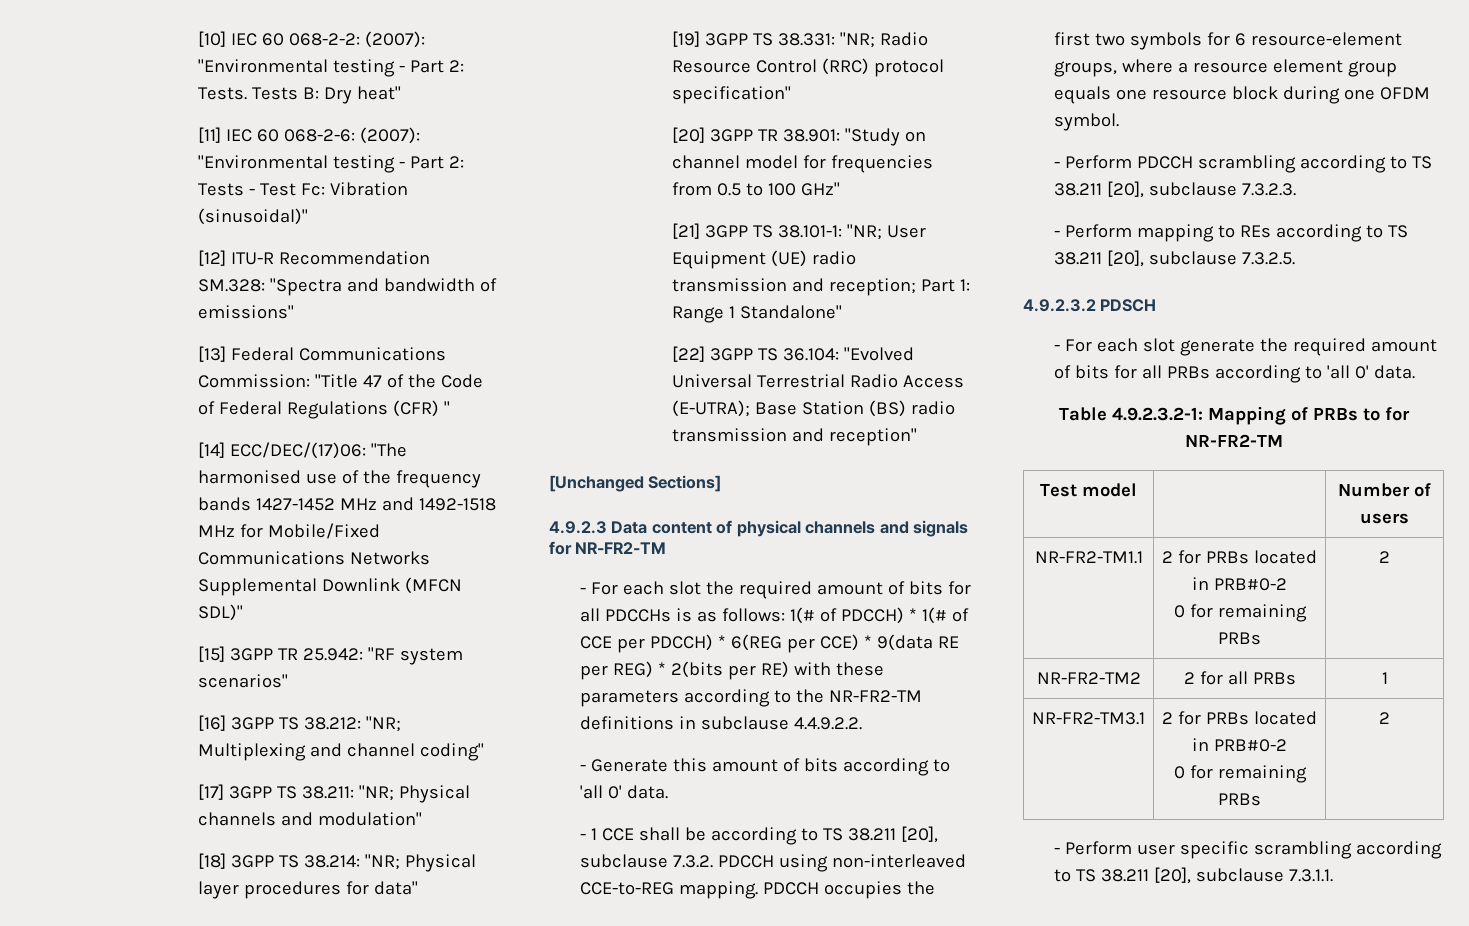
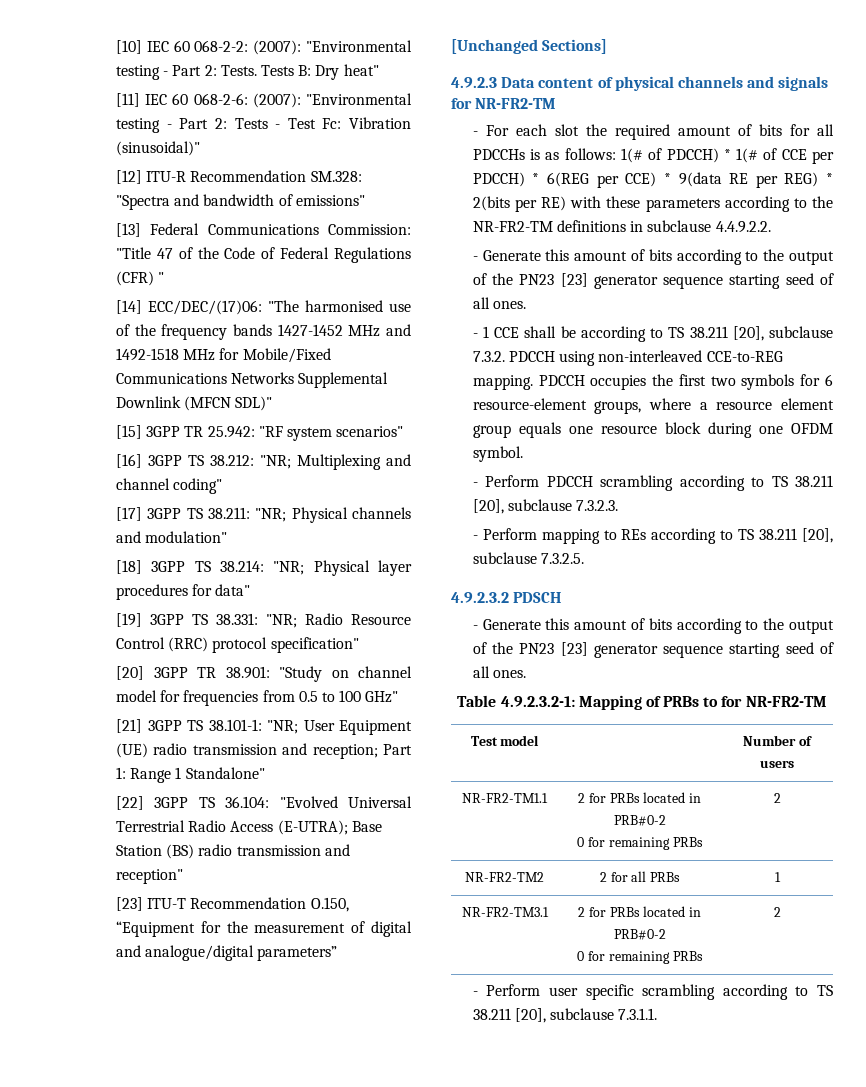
(917, 437) none -> [116,897,349,912] [116,921,412,937] [116,945,338,961] // [23] ITU-T Recommendation O.150, “Equipment for the measurement of digital and analogue/digital parameters”
[579,785,668,799] 'all 0' data. -> [763,249,834,265] [472,273,834,289] [472,297,526,309] the output of the PN23 [23] generator sequence starting seed of all ones.
[1064,338,1437,356] [1053,365,1415,383] For each slot generate the required amount of bits for all PRBs according to 'all 0' data. -> [482,618,834,634] [472,642,834,658] [472,666,526,678] Generate this amount of bits according to the output of the PN23 [23] generator sequence starting seed of all ones.

